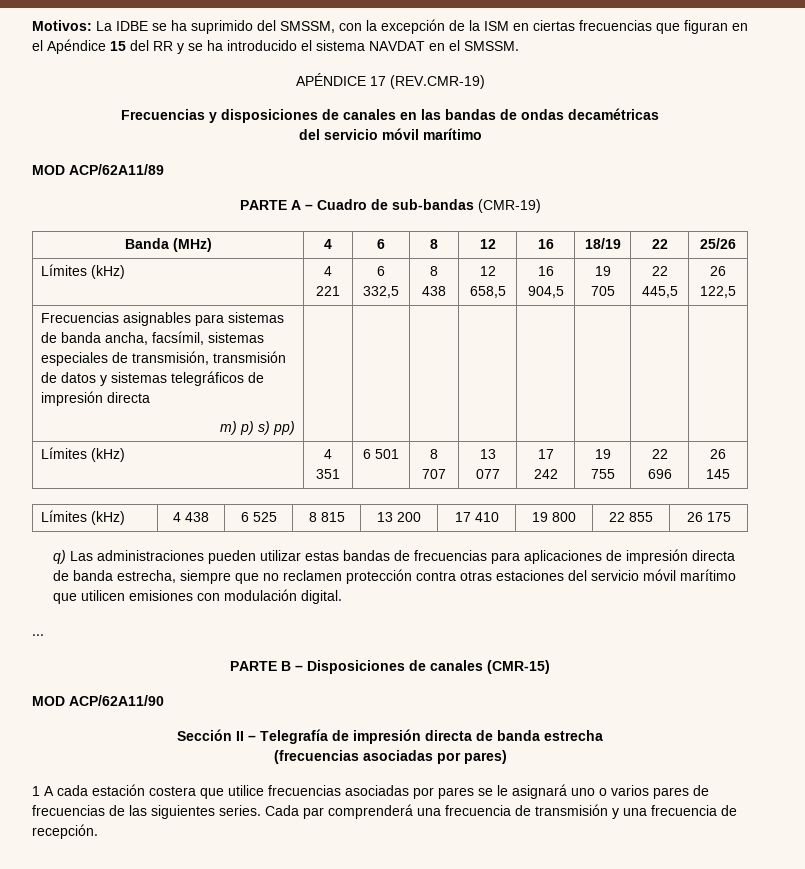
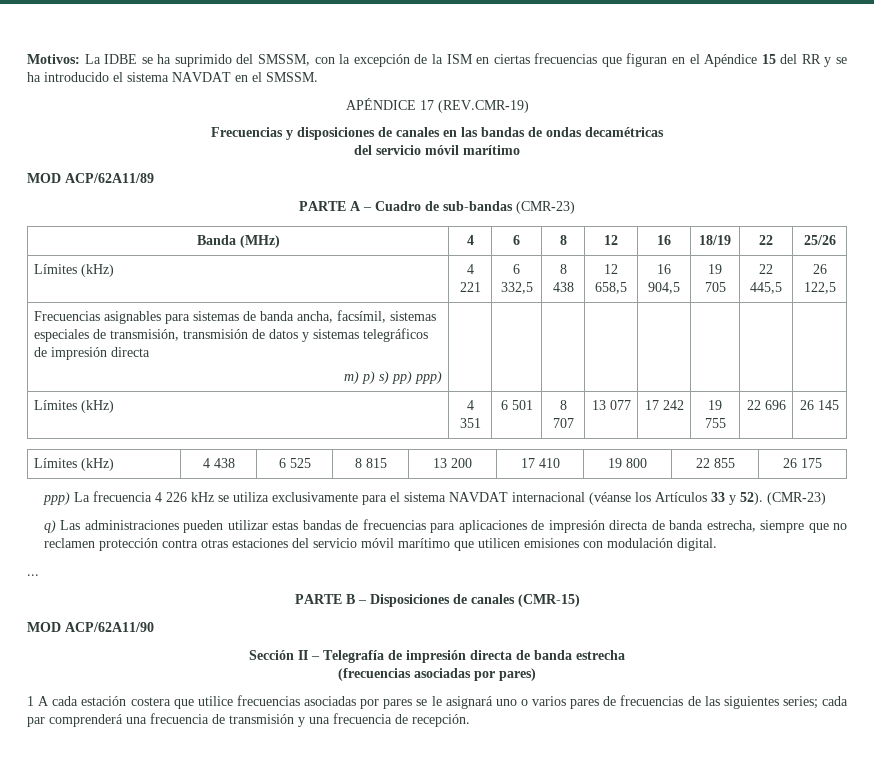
[477,199,541,213] (CMR-19) -> [516,201,575,214] (CMR-23)
(295, 428) none -> [415,371,443,384] ppp)
(731, 517) none -> [42,491,826,505] // ppp) La frecuencia 4 226 kHz se utiliza exclusivamente para el sistema NAVDAT internacional (véanse los Artículos 33 y 52). (CMR-23)
[219,805,299,816] series. Cada -> [782,696,848,709] series; cada

